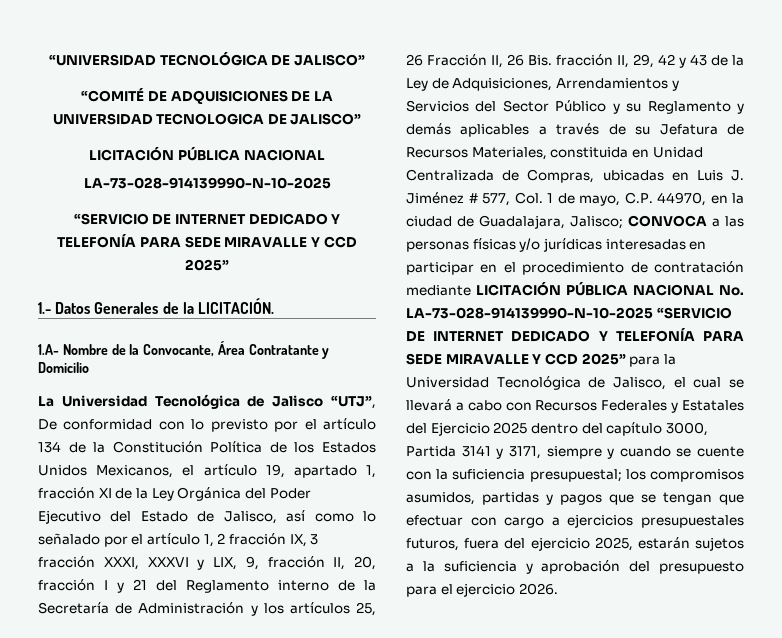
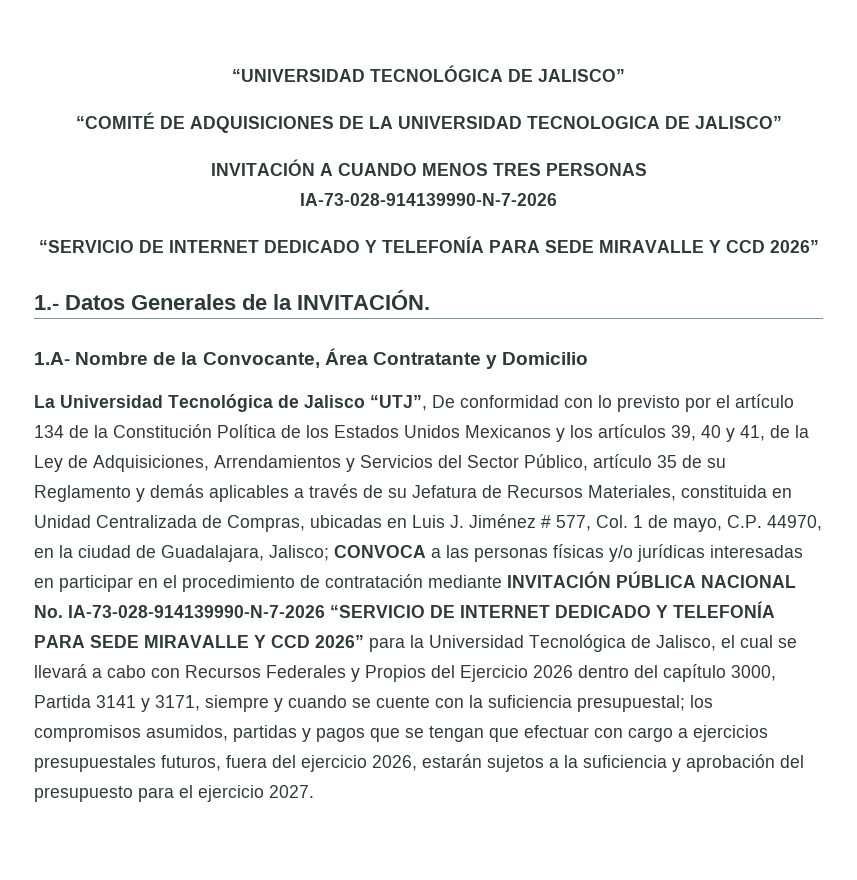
[89,146,325,161] [83,177,331,189] LICITACIÓN PÚBLICA NACIONAL // LA-73-028-914139990-N-10-2025 -> [210,159,647,176] [300,193,557,206] INVITACIÓN A CUANDO MENOS TRES PERSONAS // IA-73-028-914139990-N-7-2026
[185,259,229,271] 2025” -> [769,240,819,253] 2026”
[197,298,274,314] LICITACIÓN. -> [297,290,430,310] INVITACIÓN.
[96,464,376,478] [38,487,311,501] [38,510,377,524] [38,533,319,547] [38,556,376,570] [38,579,376,593] [38,602,376,616] [406,54,707,68] Mexicanos, el artículo 19, apartado 1, fracción XI de la Ley Orgánica del Poder Ejecutivo del Estado de Jalisco, así como lo señalado por el artículo 1, 2 fracción IX, 3 fracción XXXI, XXXVI y LIX, 9, fracción II, 20, fracción I y 21 del Reglamento interno de la Secretaría de Administración y los artículos 25, 26 Fracción II, 26 Bis. fracción II, 29, 42 y 43 -> [465,424,765,442] Mexicanos y los artículos 39, 40 y 41,
[555,100,620,114] Público y -> [524,454,702,471] Público, artículo 35 de
[476,281,561,296] LICITACIÓN -> [507,571,611,588] INVITACIÓN
[406,307,653,319] LA-73-028-914139990-N-10-2025 -> [68,605,325,618] IA-73-028-914139990-N-7-2026
[581,353,626,365] 2025” -> [315,635,364,648] 2026”
[682,400,744,411] Estatales -> [365,665,426,682] Propios
[493,422,528,434] 2025 -> [533,665,573,678] 2026
[594,537,633,551] 2025, -> [372,755,417,771] 2026,
[518,583,558,595] 2026. -> [269,785,314,798] 2027.

